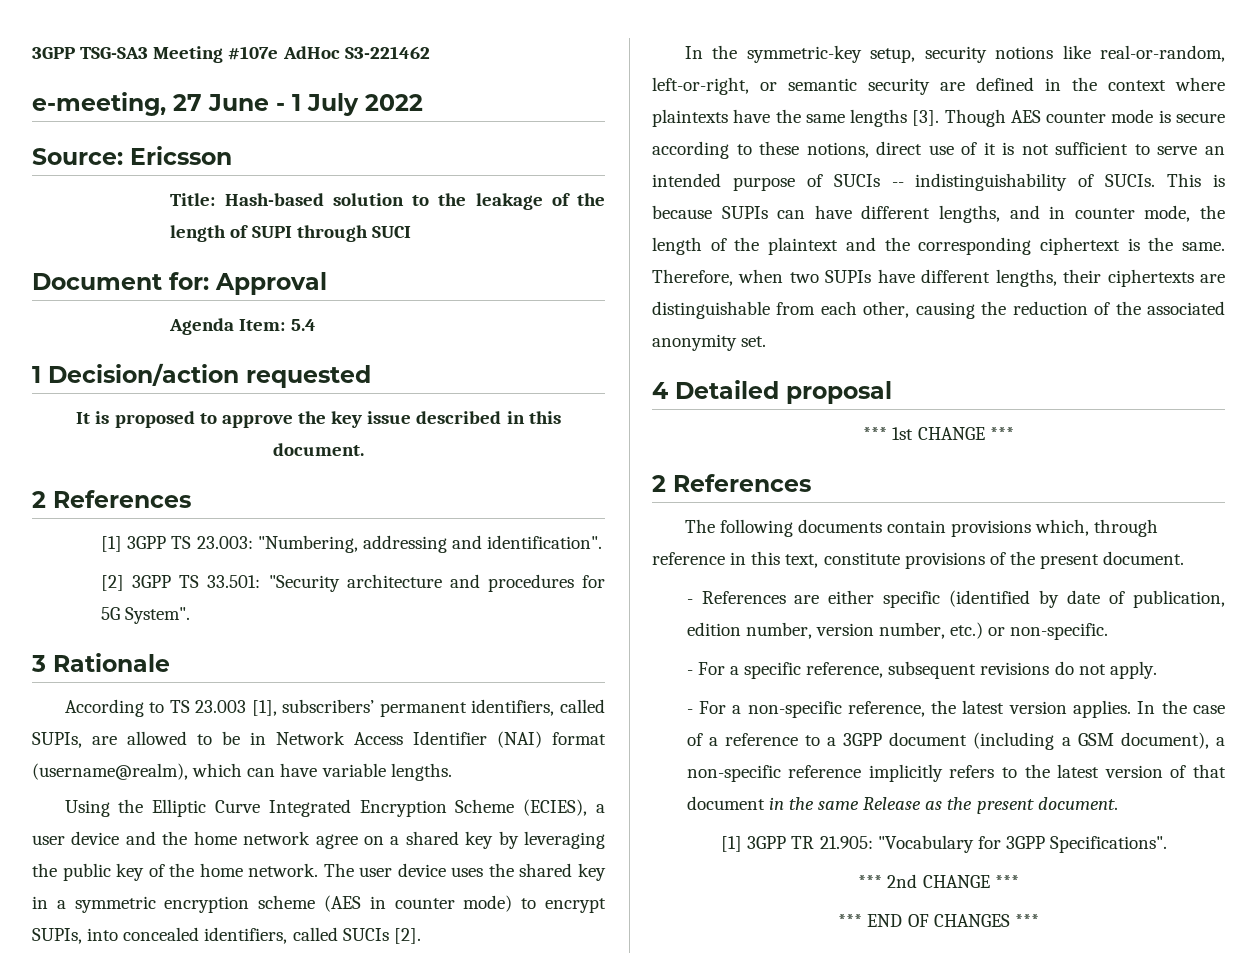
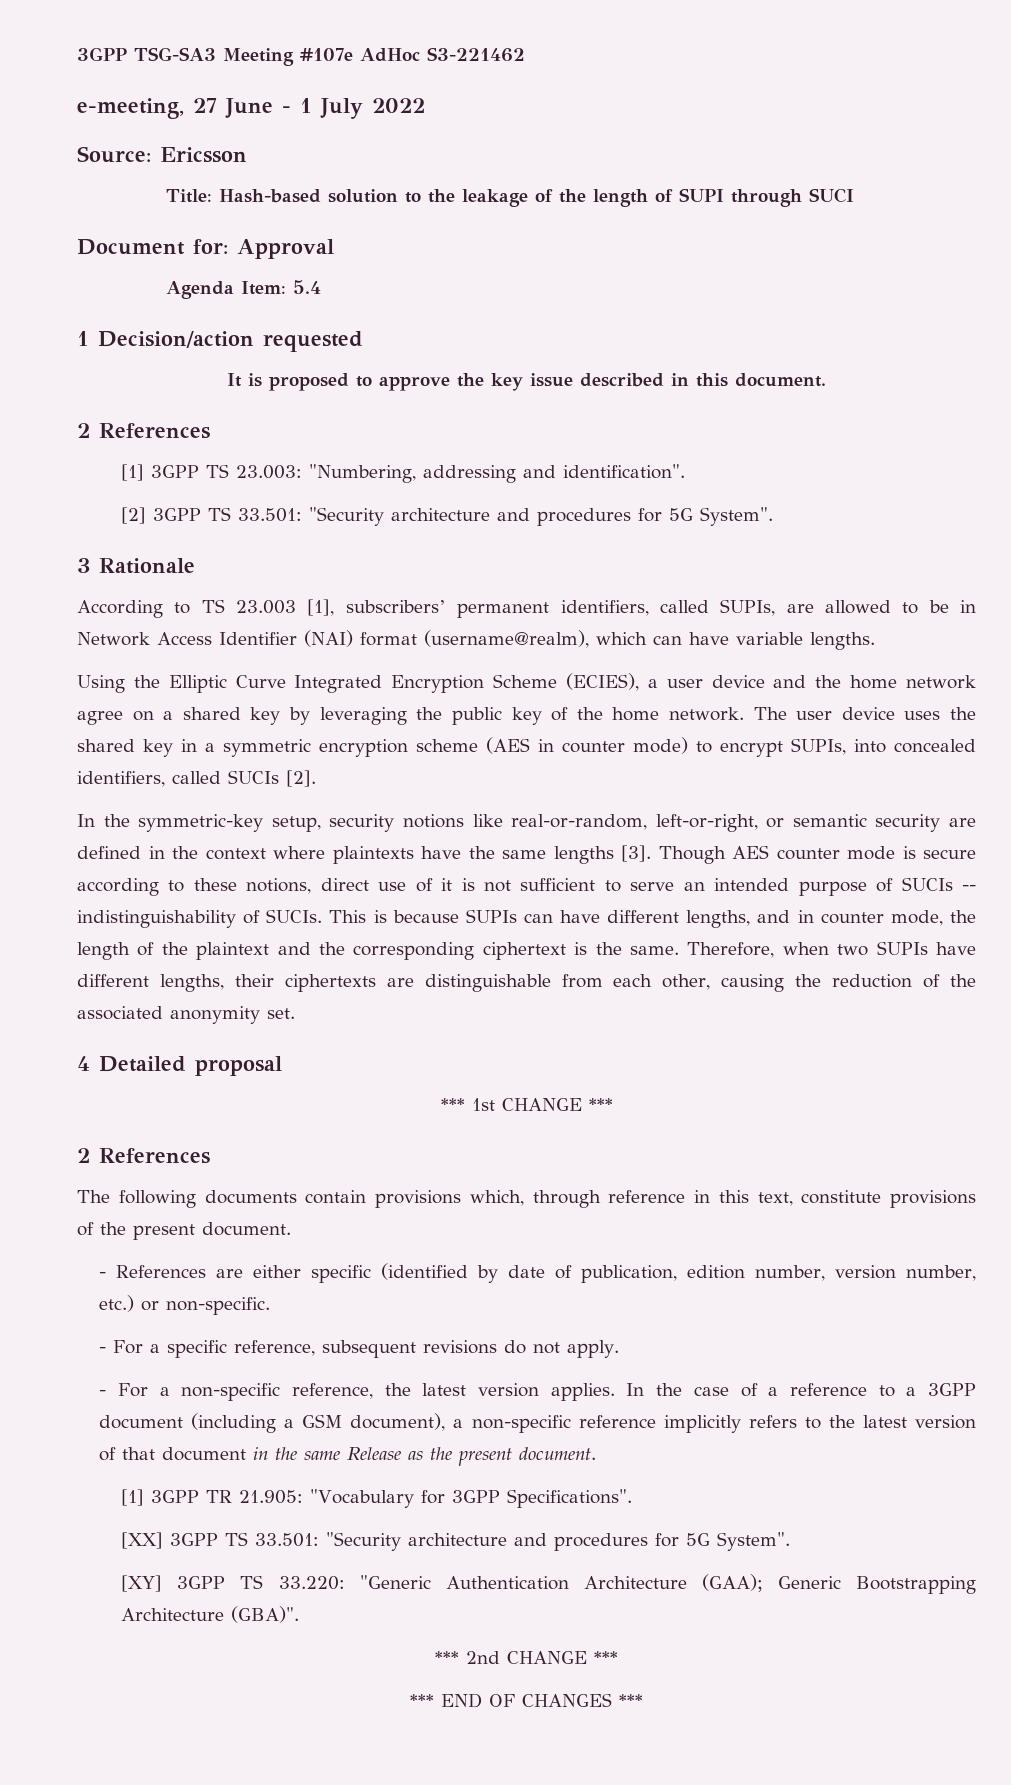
(1168, 844) none -> [121,1532,791,1551] [121,1574,976,1594] [121,1606,300,1623] // [XX] 3GPP TS 33.501: "Security architecture and procedures for 5G System". // [XY] 3GPP TS 33.220: "Generic Authentication Architecture (GAA); Generic Bootstrapping Architecture (GBA)".

